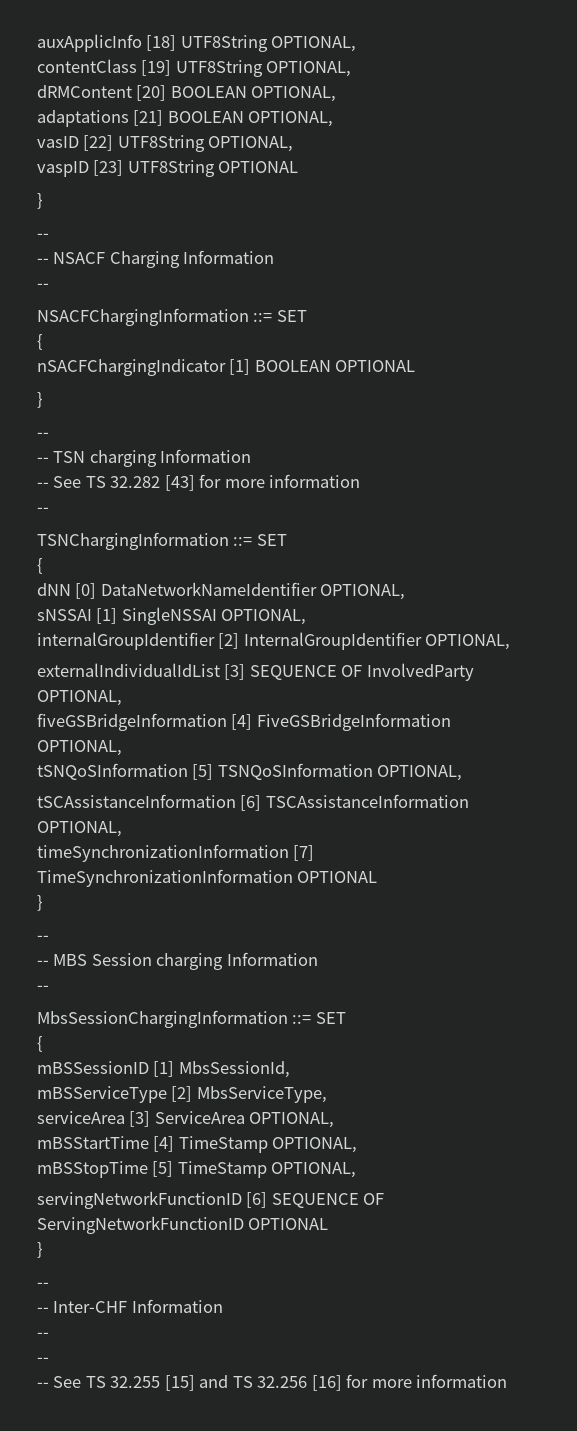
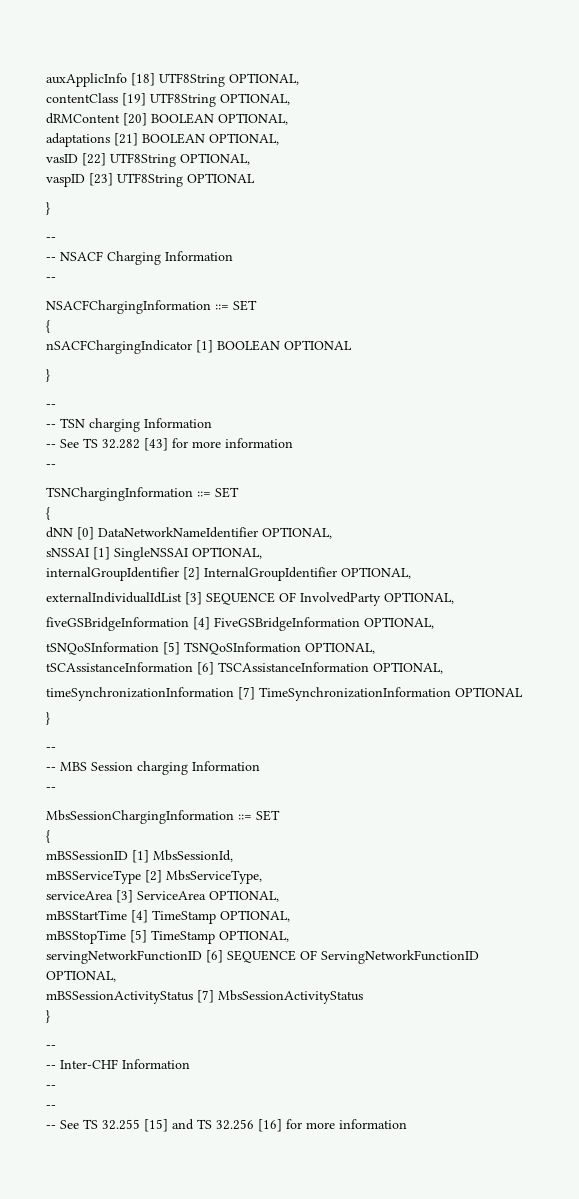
[248,1218,329,1230] OPTIONAL -> [46,970,116,982] [46,990,363,1004] OPTIONAL, // mBSSessionActivityStatus [7] MbsSessionActivityStatus

